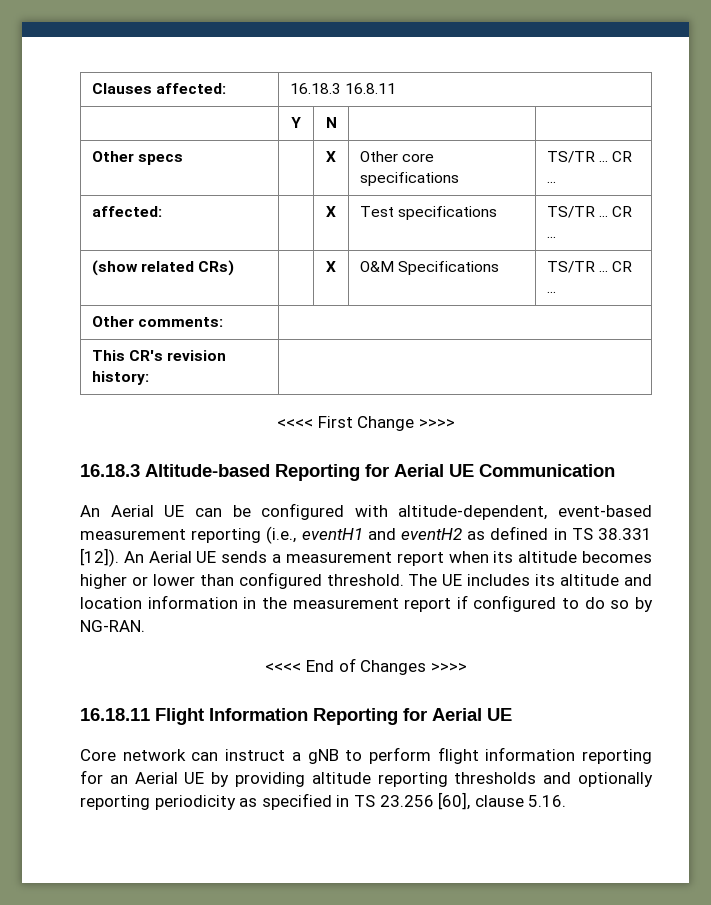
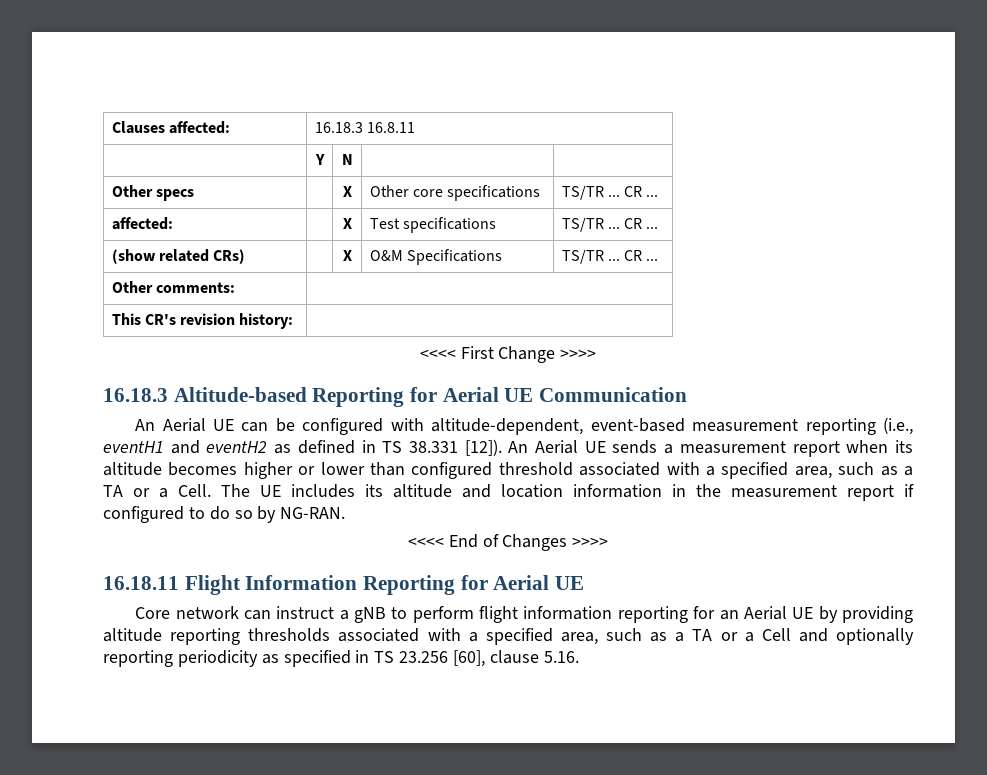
[326,574,404,586] threshold. -> [498,462,913,479] [103,484,211,498] threshold associated with a specified area, such as a TA or a Cell.
(537, 778) none -> [338,628,791,645] associated with a specified area, such as a TA or a Cell

